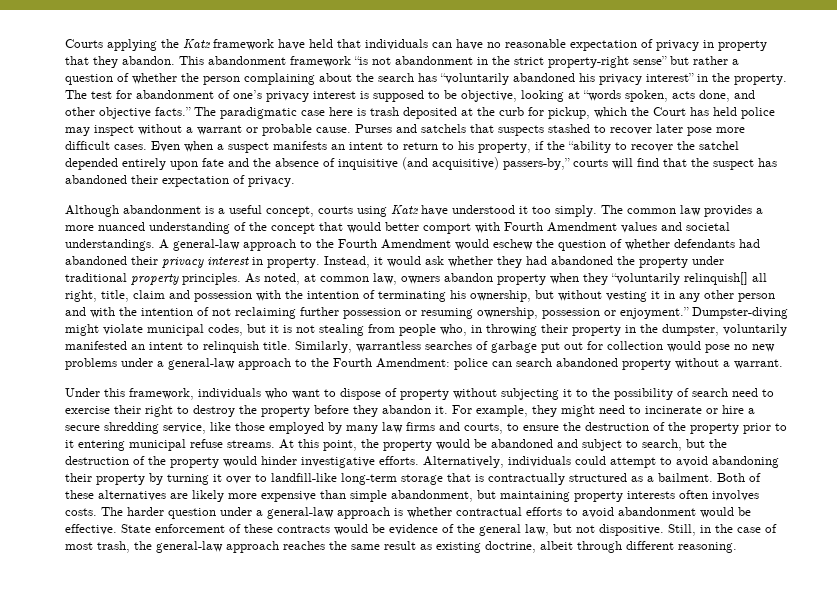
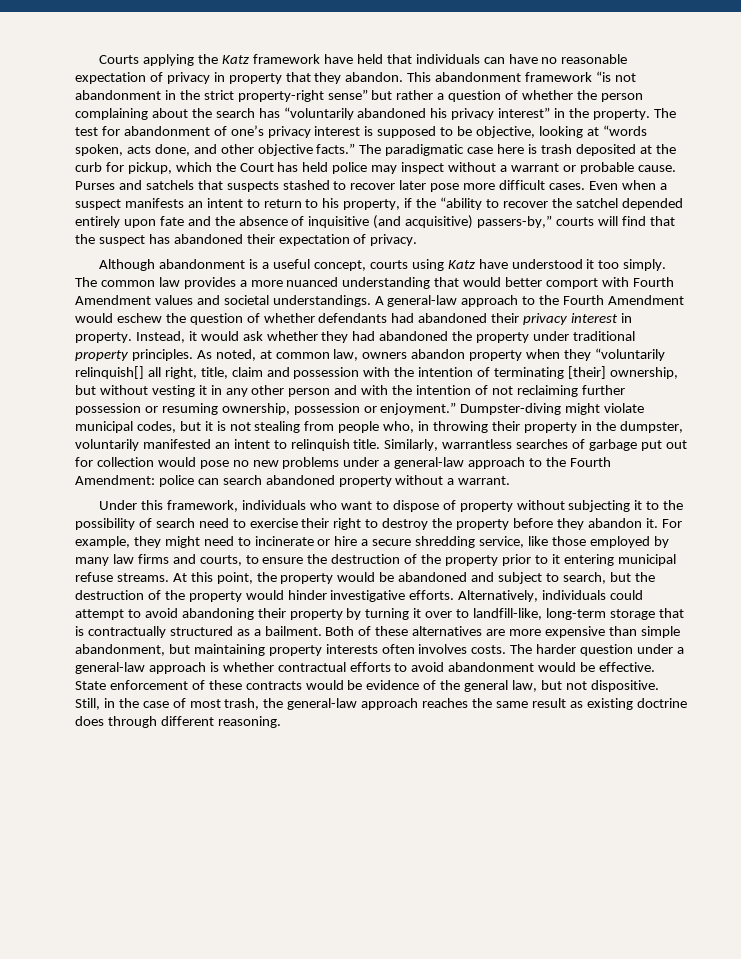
[234,222,315,234] of the concept -> (431, 283) none
[450,290,466,299] his -> [567,366,606,379] [their]
[271,473,337,482] landfill-like -> [473,608,543,620] landfill-like,
[192,490,224,502] likely -> (506, 632) none
[485,541,573,553] doctrine, albeit -> [636,698,687,708] [75,716,104,726] doctrine does

